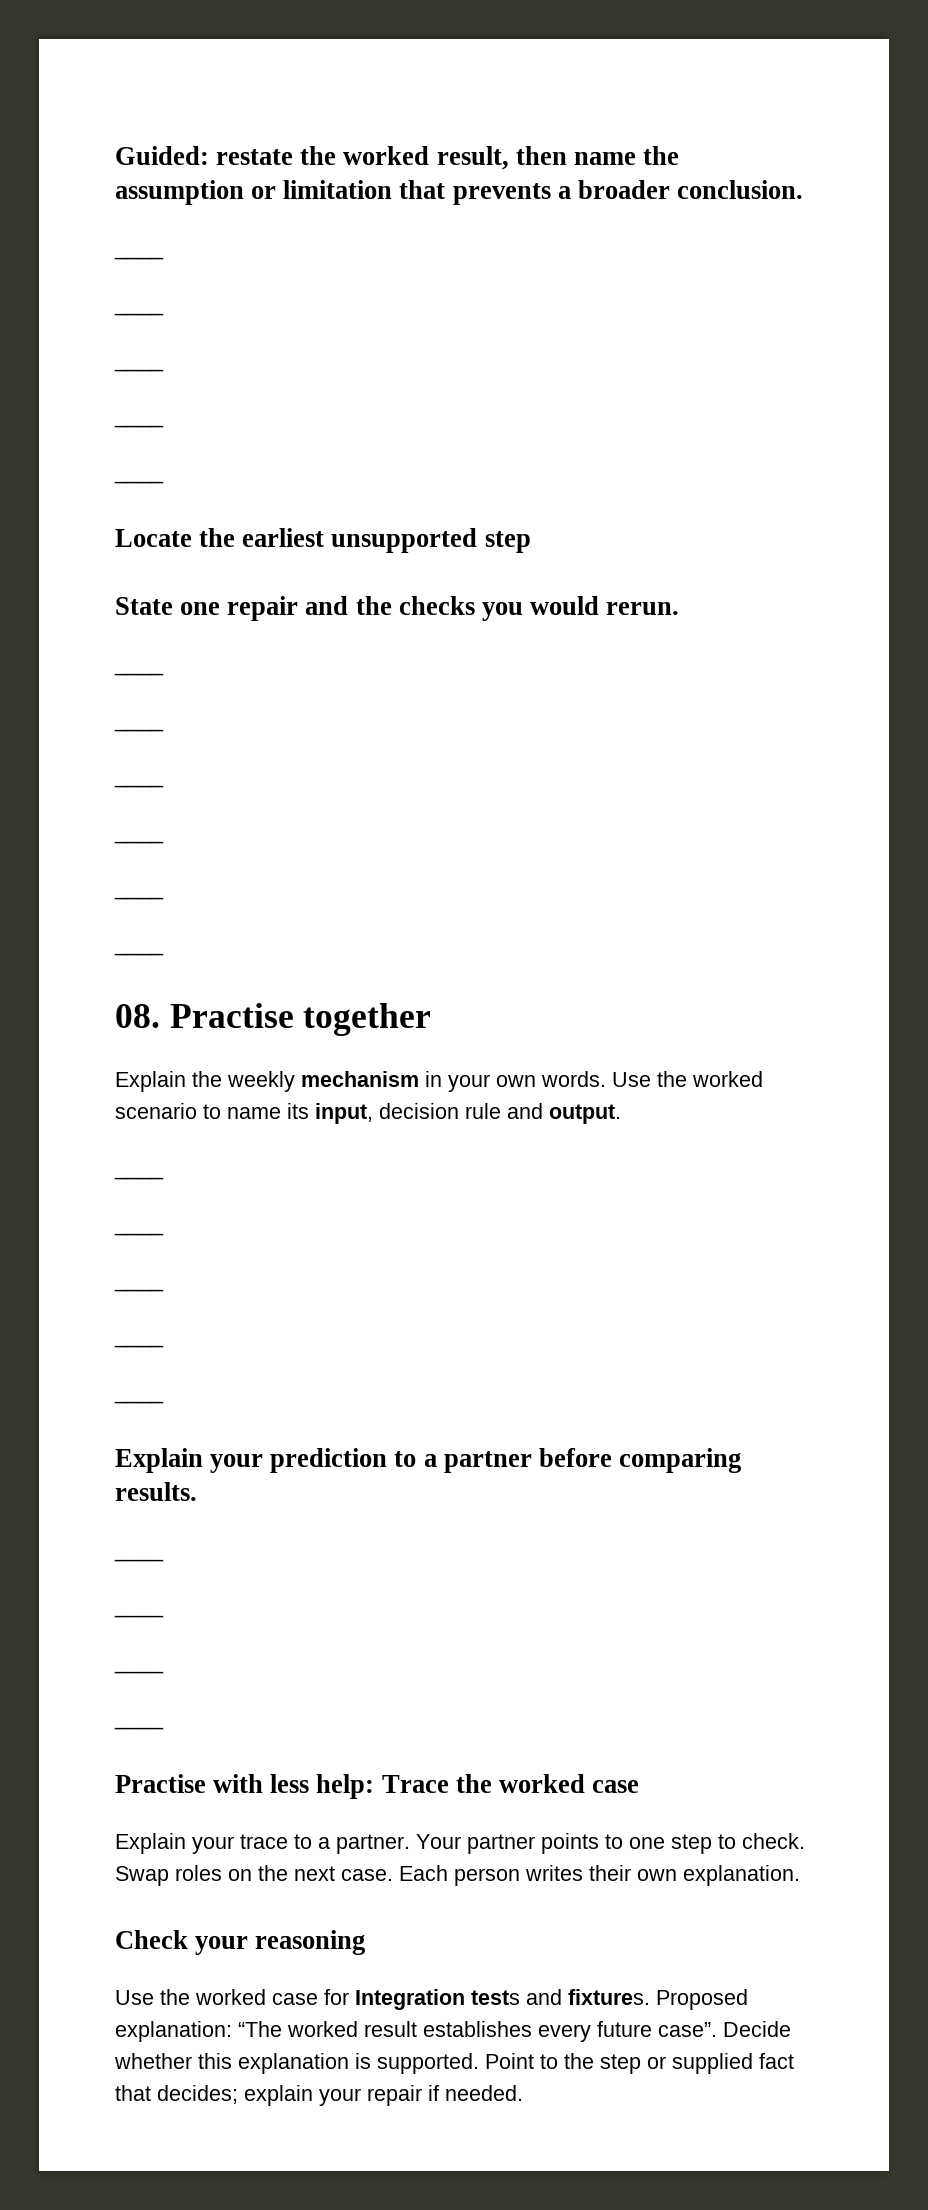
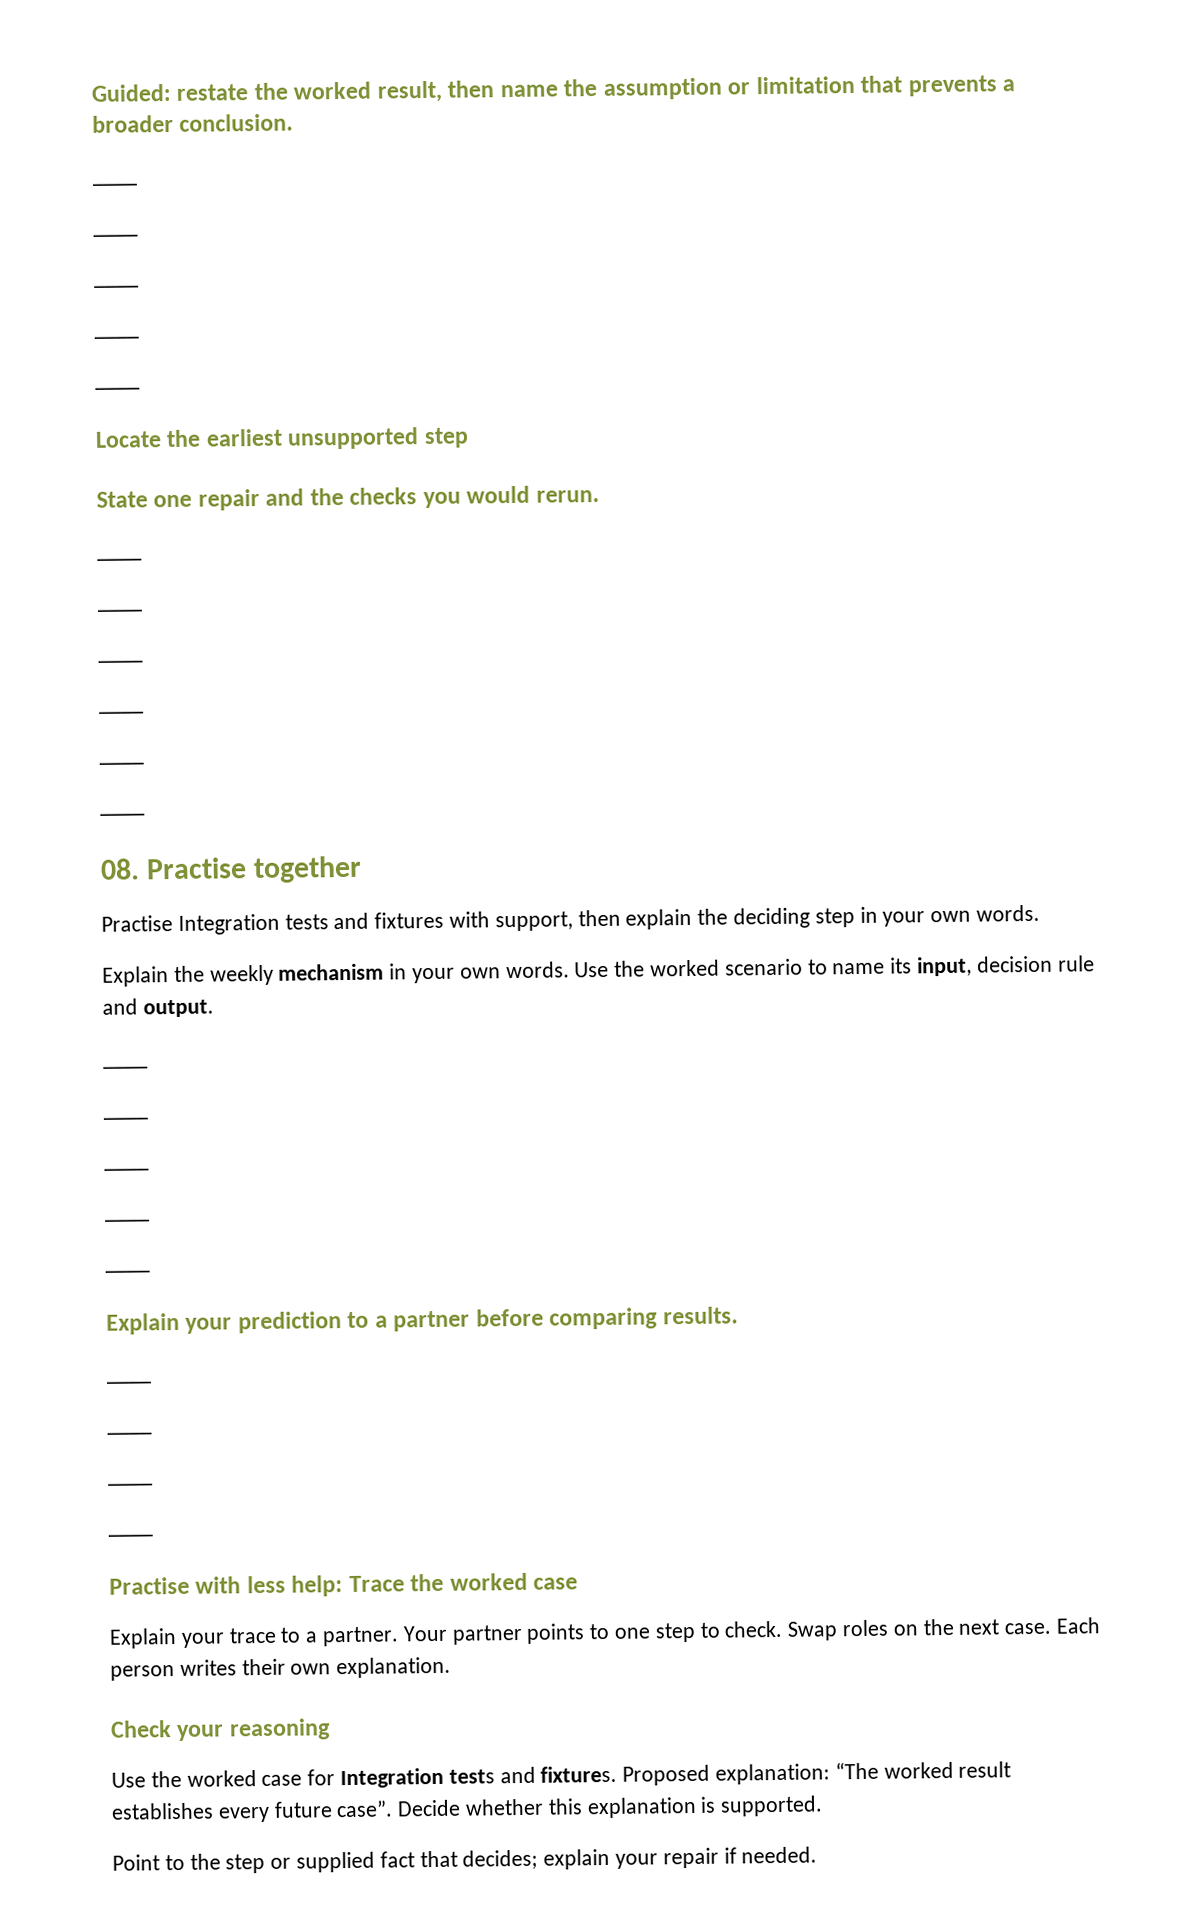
(432, 1019) none -> [101,904,1041,935] // Practise Integration tests and fixtures with support, then explain the deciding step in your own words.
(479, 2063) none -> (824, 1806) //

